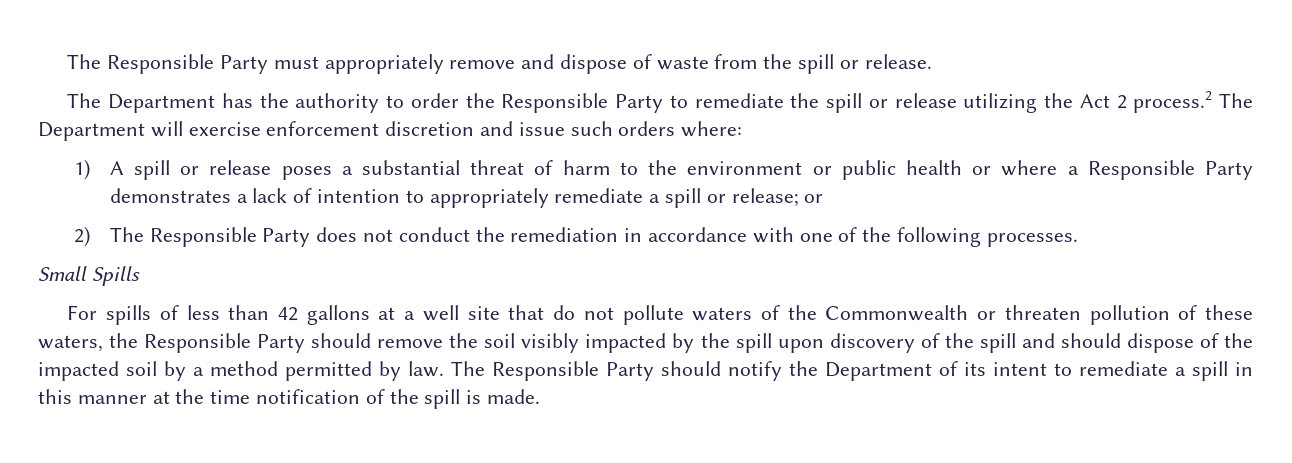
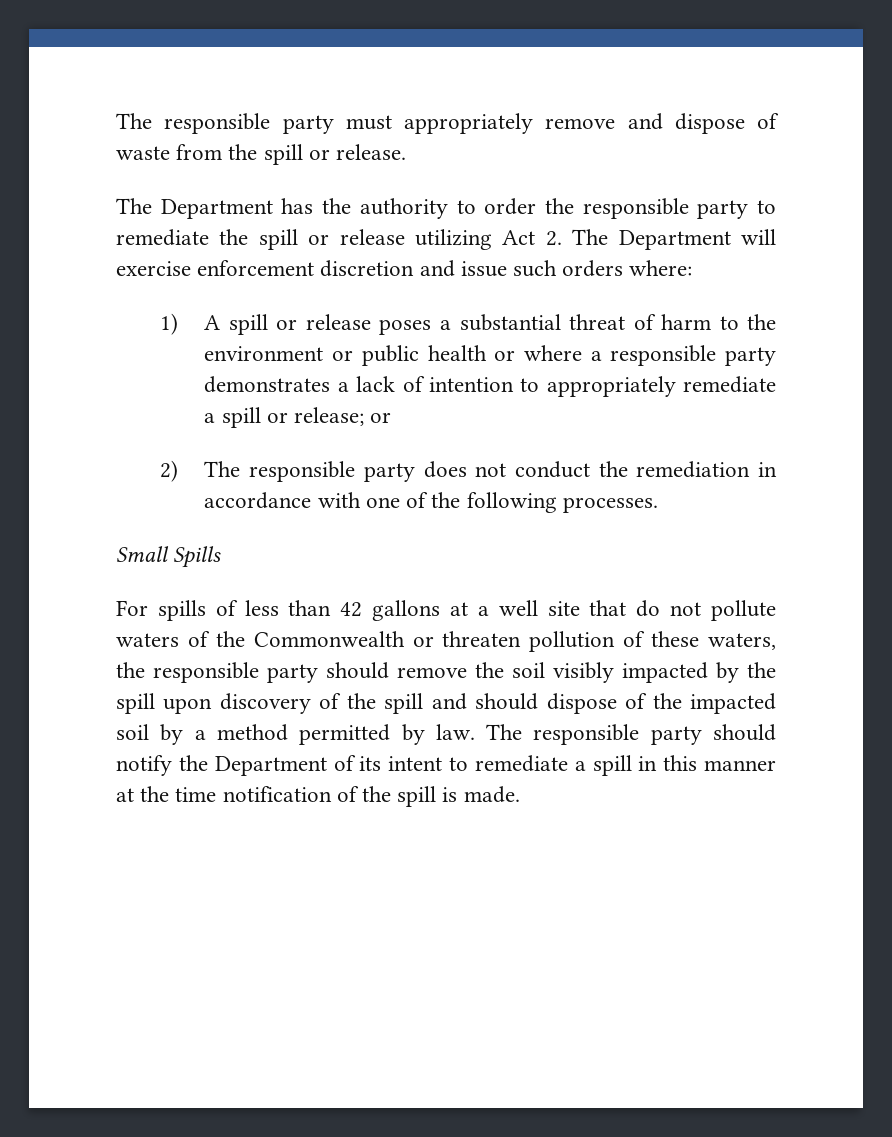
[67,54,269,74] The Responsible Party -> [116,113,334,134] The responsible party
[501,93,664,113] Responsible Party -> [582,198,749,219] responsible party
[1044,91,1213,113] the Act 2 process.2 -> [502,230,562,246] Act 2.
[1087,160,1253,180] Responsible Party -> [610,345,777,366] responsible party
[149,227,311,247] Responsible Party -> [249,461,415,482] responsible party
[144,333,306,353] Responsible Party -> [153,662,318,683] responsible party
[492,361,654,381] Responsible Party -> [533,724,702,745] responsible party

